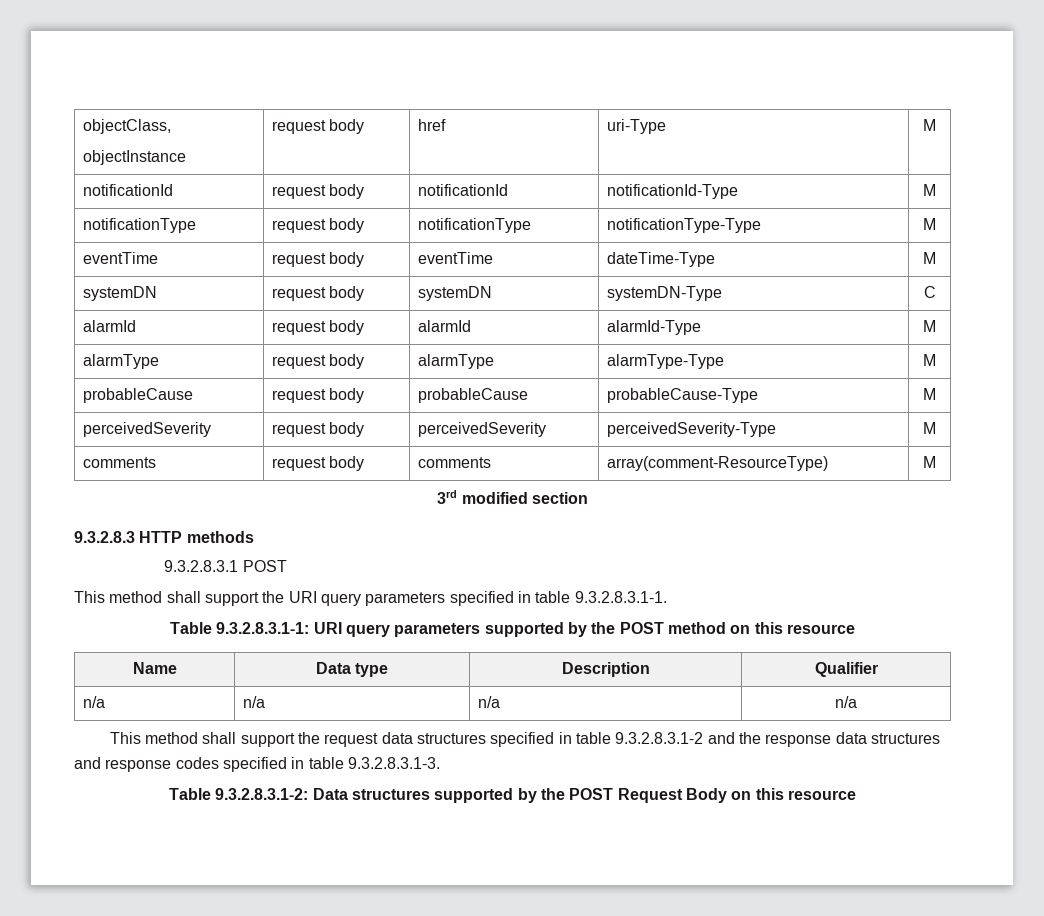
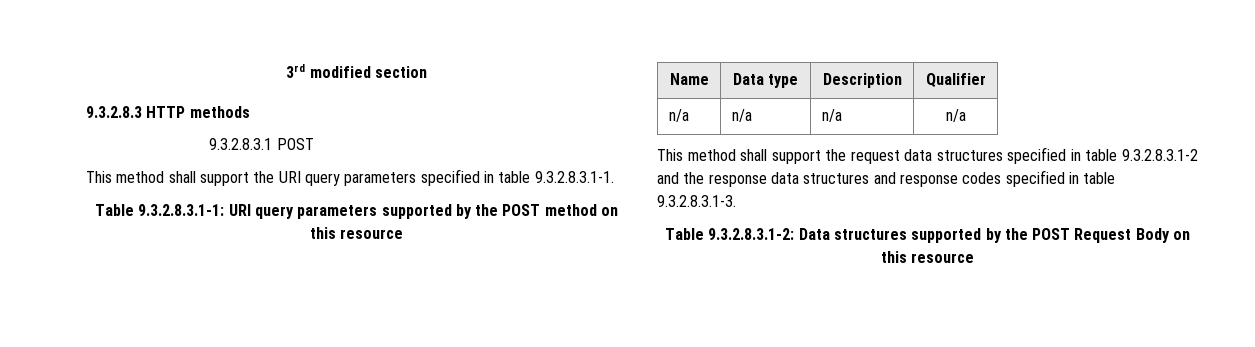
[82,119,171,134] [82,150,186,165] [271,119,365,134] [417,119,446,131] [606,119,666,134] [923,119,936,131] [82,184,173,196] [271,184,365,199] [417,184,508,196] [606,184,738,199] [923,184,936,196] [82,218,196,233] [271,218,365,233] [417,218,531,233] [606,218,761,233] [923,218,936,230] [82,252,158,264] [271,252,365,267] [417,252,493,264] [606,252,715,267] [923,252,936,264] [82,286,157,301] [271,286,365,301] [417,286,492,301] [606,286,722,301] [923,286,936,298] [82,320,136,332] [271,320,365,335] [417,320,471,332] [606,320,701,335] [923,320,936,332] [82,354,159,369] [271,354,365,369] [417,354,494,369] [606,354,724,369] [923,354,936,366] [82,388,193,403] [271,388,365,403] [417,388,528,403] [606,388,758,403] [923,388,936,400] [82,422,211,437] [271,422,365,437] [417,422,546,437] [606,422,776,437] [923,422,936,434] [82,457,156,468] [271,456,365,471] [417,457,491,468] [606,456,828,471] [923,456,936,468] objectClass, // objectInstance | request body | href | uri-Type | M // notificationId | request body | notificationId | notificationId-Type | M // notificationType | request body | notificationType | notificationType-Type | M // eventTime | request body | eventTime | dateTime-Type | M // systemDN | request body | systemDN | systemDN-Type | C // alarmId | request body | alarmId | alarmId-Type | M // alarmType | request body | alarmType | alarmType-Type | M // probableCause | request body | probableCause | probableCause-Type | M // perceivedSeverity | request body | perceivedSeverity | perceivedSeverity-Type | M // comments | request body | comments | array(comment-ResourceType) | M // -> (286, 71) none

